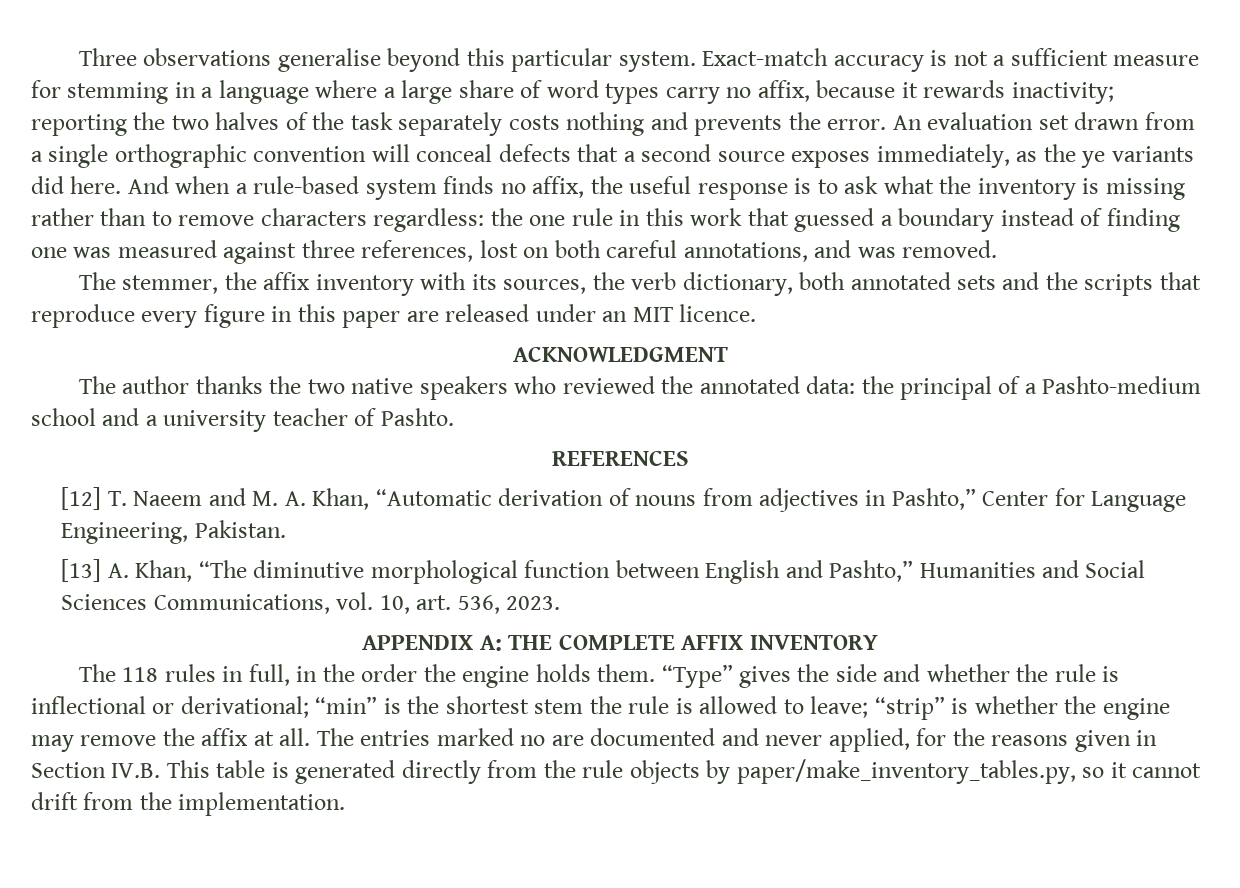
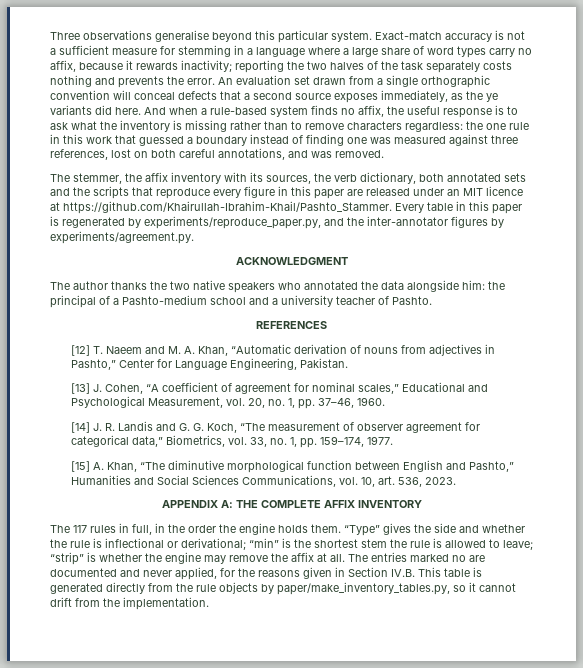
[679,304,757,322] licence. -> [486,186,523,196] [50,201,522,214] [50,216,504,229] [50,231,194,244] licence at https://github.com/Khairullah-Ibrahim-Khail/Pashto_Stammer. Every table in this paper is regenerated by experiments/reproduce_paper.py, and the inter-annotator figures by experiments/agreement.py.
[562,376,856,394] reviewed the annotated data: -> [304,280,485,292] annotated the data alongside him:
(102, 570) none -> [93,382,489,394] [71,396,386,409] [71,421,481,433] [71,435,394,448] [71,461,91,472] J. Cohen, “A coefficient of agreement for nominal scales,” Educational and Psychological Measurement, vol. 20, no. 1, pp. 37–46, 1960. // [14] J. R. Landis and G. G. Koch, “The measurement of observer agreement for categorical data,” Biometrics, vol. 33, no. 1, pp. 159–174, 1977. // [15]
[122,667,159,682] 118 -> [73,525,87,533] 117

